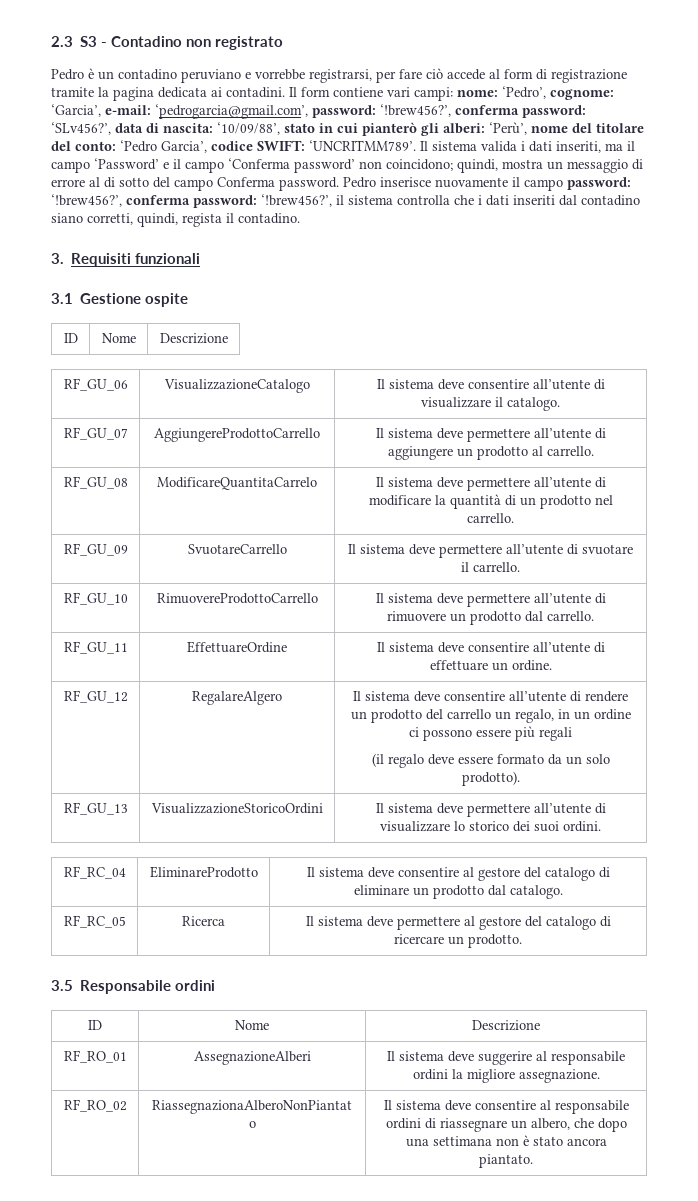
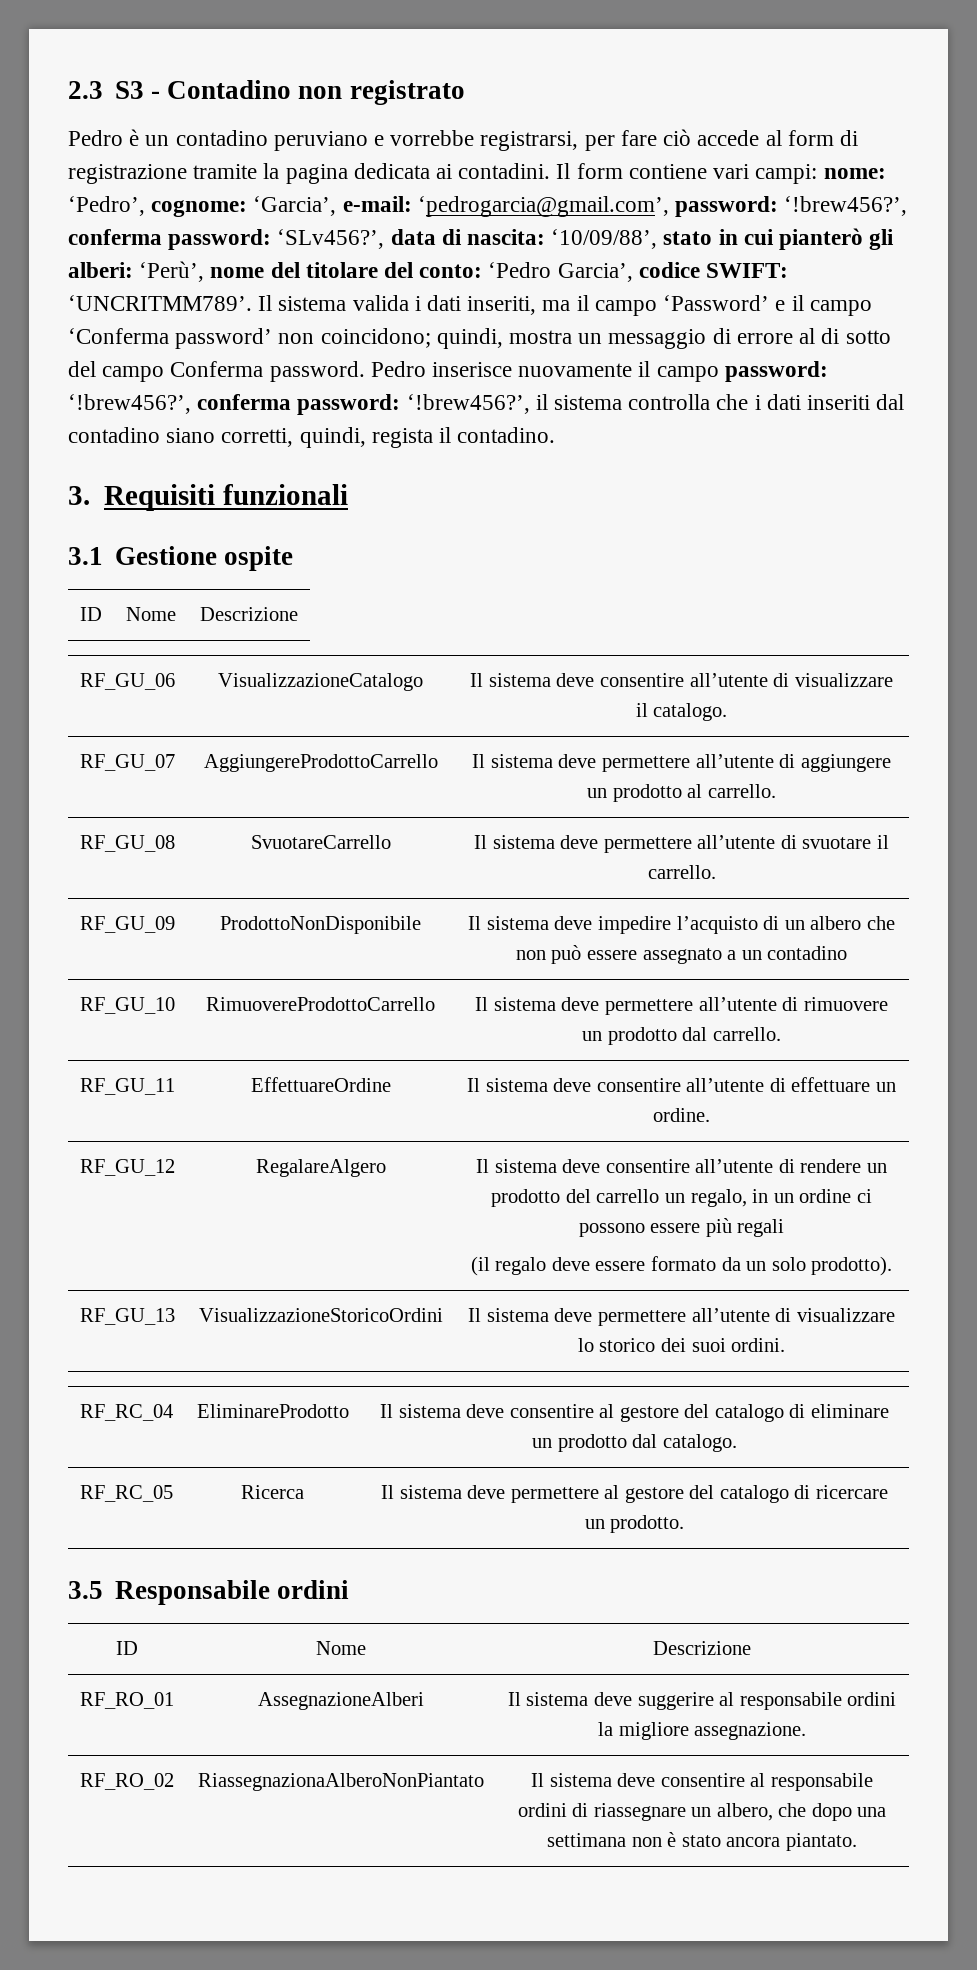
[157,477,317,490] [375,477,606,491] [368,494,613,509] [467,513,514,523] [63,543,128,556] | ModificareQuantitaCarrelo | Il sistema deve permettere all’utente di modificare la quantità di un prodotto nel carrello. // RF_GU_09 -> (175, 843) none
(520, 567) none -> [80,916,175,933] [220,916,421,934] [468,916,895,934] [515,945,848,964] // RF_GU_09 | ProdottoNonDisponibile | Il sistema deve impedire l’acquisto di un albero che non può essere assegnato a un contadino

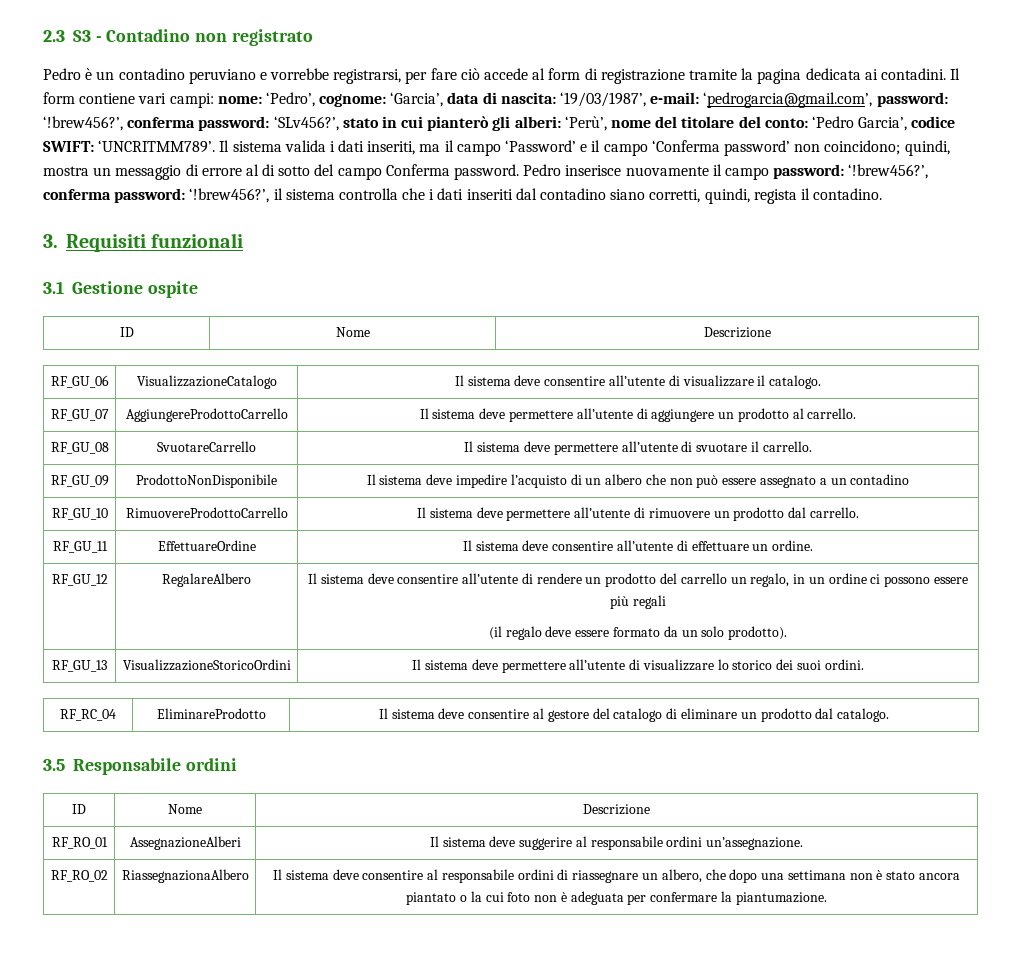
(337, 206) none -> [447,92,647,107] data di nascita: ‘19/03/1987’,
[390,229,658,249] data di nascita: ‘10/09/88’, -> (339, 123) none
[255,1159,386,1177] RegalareAlgero -> [162,573,251,587] RegalareAlbero
[80,1485,173,1502] [241,1485,304,1499] [381,1485,888,1503] [584,1515,685,1533] // RF_RC_05 | Ricerca | Il sistema deve permettere al gestore del catalogo di ricercare un prodotto. -> (890, 715) none
[597,1722,807,1740] la migliore assegnazione. -> [706,837,804,850] un’assegnazione.
[197,1773,484,1791] RiassegnazionaAlberoNonPiantato -> [121,869,249,883] RiassegnazionaAlbero
[785,1833,857,1851] piantato. -> [406,891,827,905] piantato o la cui foto non è adeguata per confermare la piantumazione.

